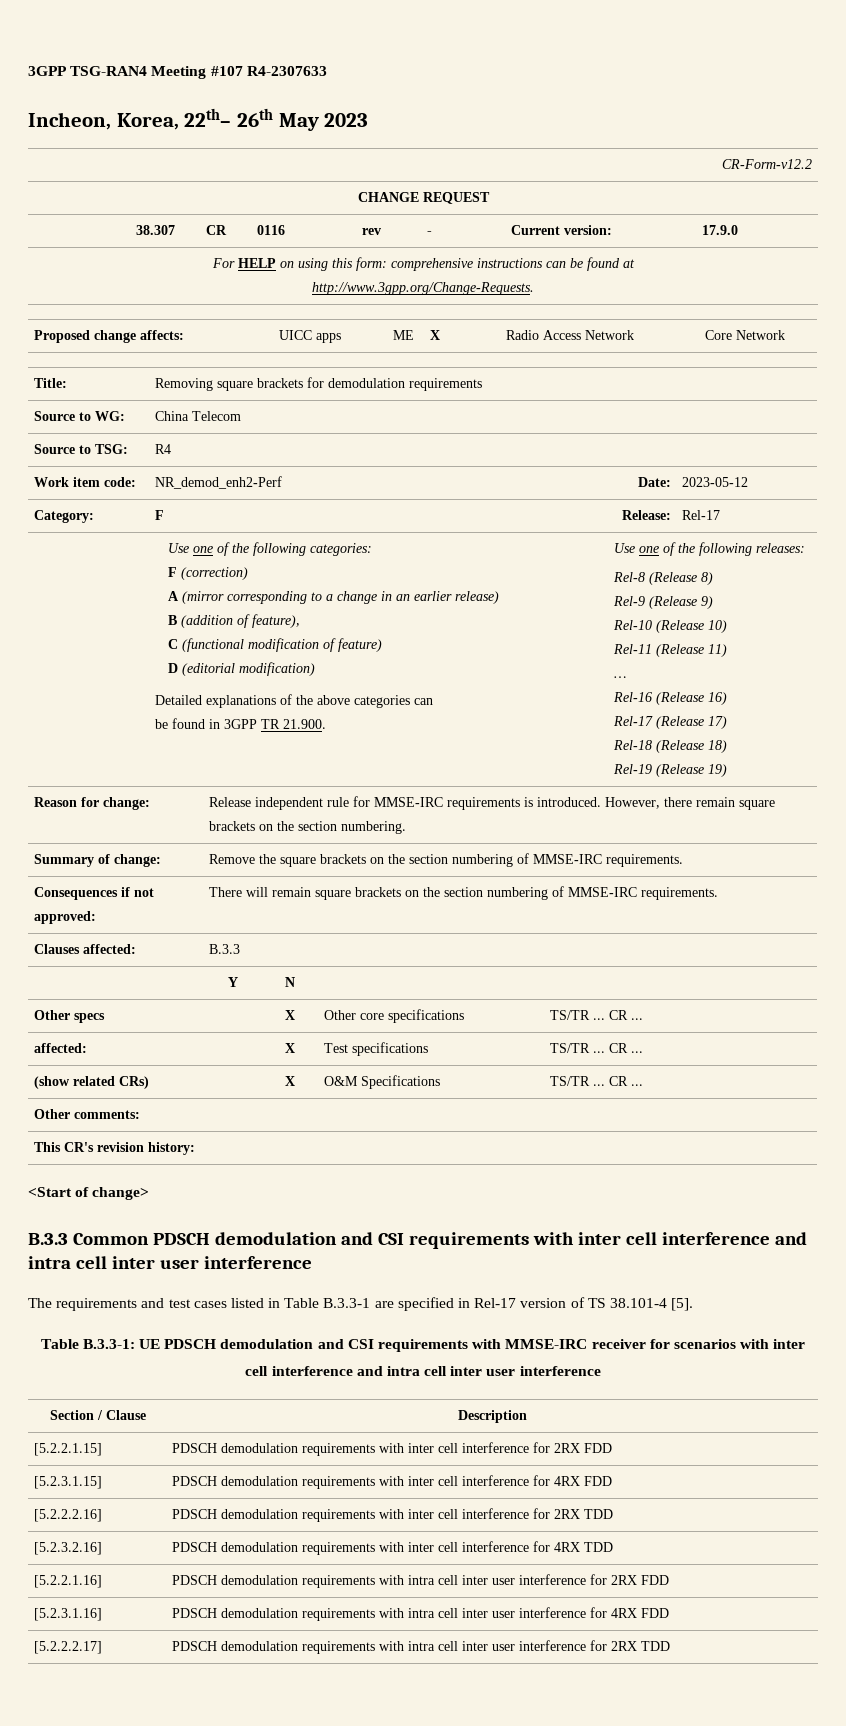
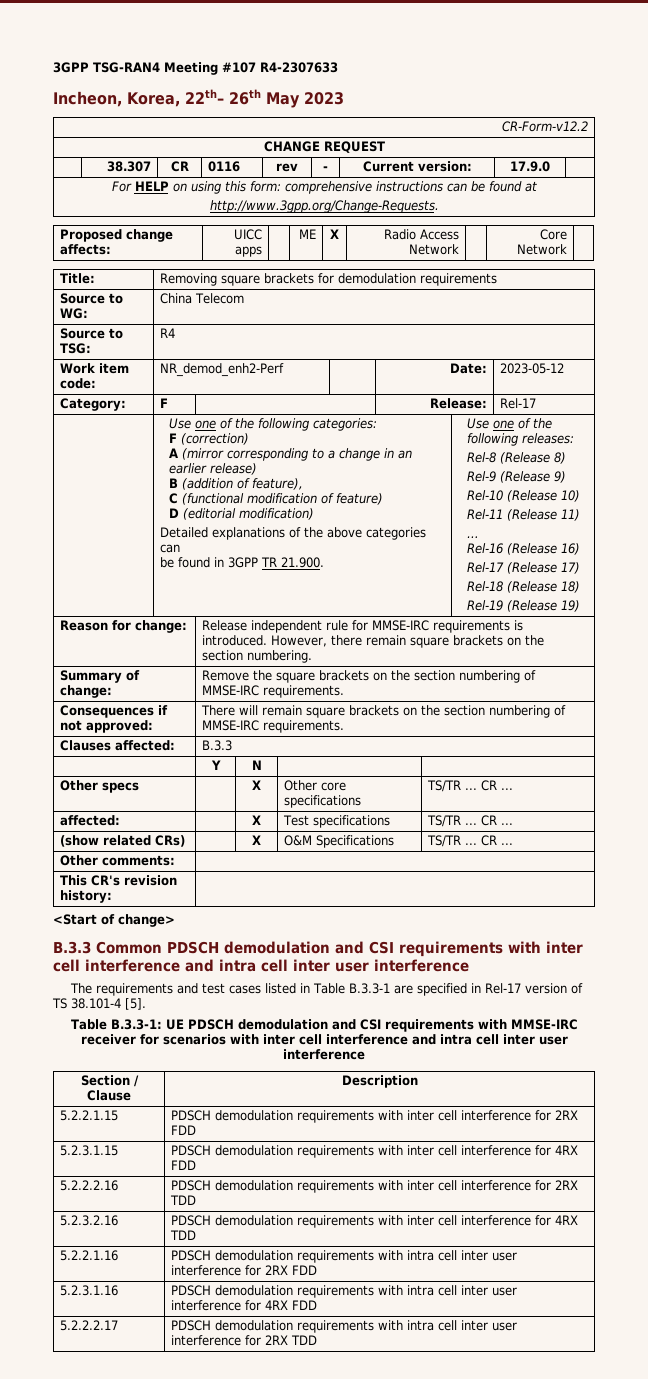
[34,1443,103,1456] [5.2.2.1.15] -> [60,1110,119,1121] 5.2.2.1.15
[34,1476,103,1489] [5.2.3.1.15] -> [60,1145,119,1156] 5.2.3.1.15
[34,1509,103,1522] [5.2.2.2.16] -> [60,1180,119,1191] 5.2.2.2.16
[34,1542,103,1555] [5.2.3.2.16] -> [60,1215,119,1226] 5.2.3.2.16
[34,1575,103,1588] [5.2.2.1.16] -> [60,1250,119,1261] 5.2.2.1.16
[34,1608,103,1621] [5.2.3.1.16] -> [60,1285,119,1296] 5.2.3.1.16
[34,1641,103,1654] [5.2.2.2.17] -> [60,1320,119,1331] 5.2.2.2.17

